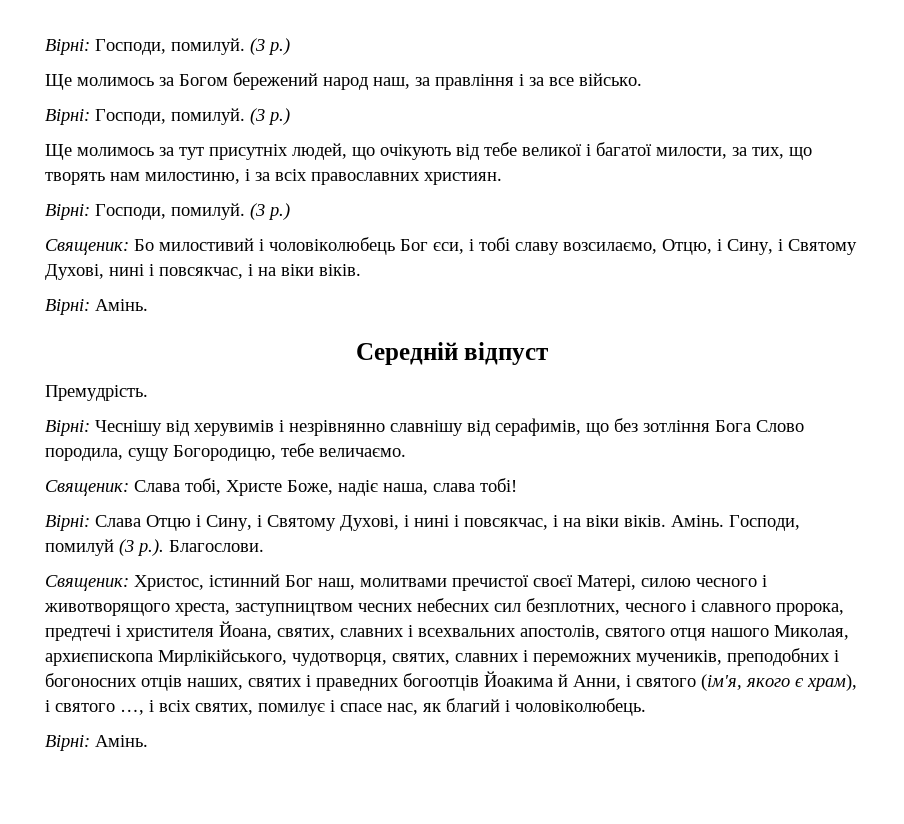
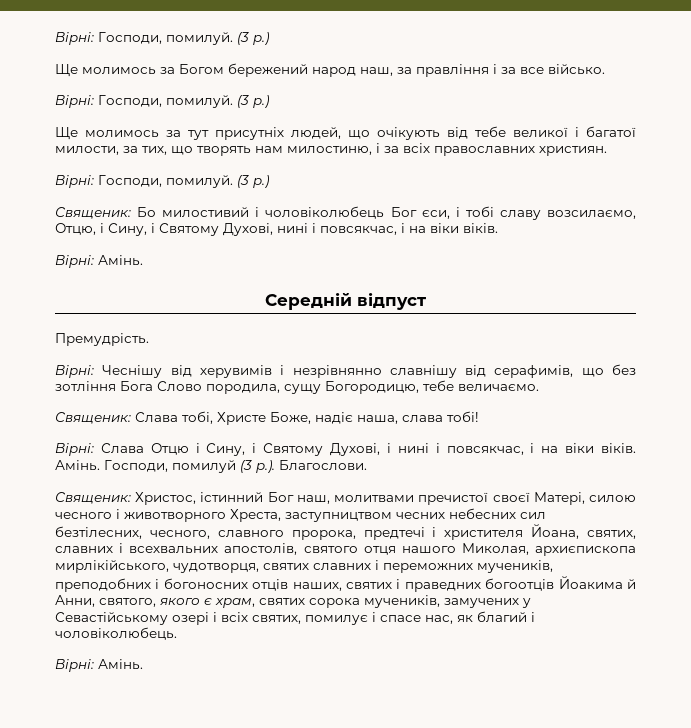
[44,603,230,616] животворящого хреста, -> [124,509,281,522] животворного Хреста,
[526,598,696,615] безплотних, чесного і -> [55,526,210,539] безтілесних, чесного,
[158,649,450,666] Мирлікійського, чудотворця, святих, -> [55,560,309,573] мирлікійського, чудотворця, святих
[626,674,857,691] [45,700,144,715] і святого (ім'я, якого є храм), і святого …, -> [99,595,531,608] [55,612,209,625] святого, якого є храм, святих сорока мучеників, замучених у Севастійському озері

